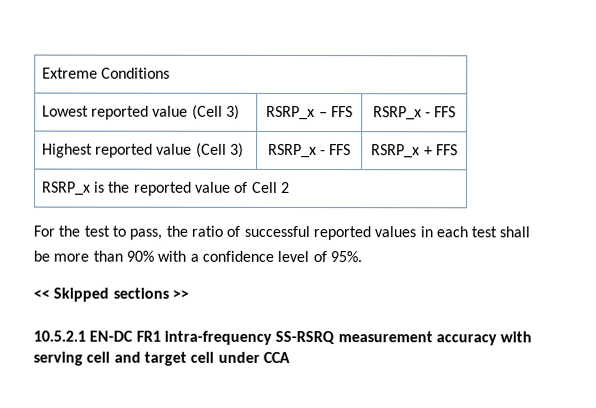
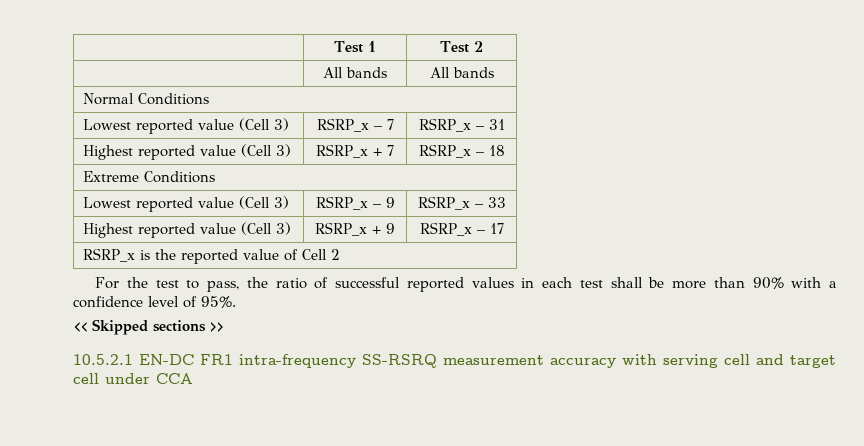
(41, 73) none -> [334,41,376,53] [440,41,483,53] [323,67,387,78] [429,67,494,78] [83,93,210,105] [83,118,290,134] [316,118,394,132] [418,118,505,132] [83,144,292,160] [316,144,394,158] [418,144,505,158] | Test 1 | Test 2 // | All bands | All bands // Normal Conditions // Lowest reported value (Cell 3) | RSRP_x – 7 | RSRP_x – 31 // Highest reported value (Cell 3) | RSRP_x + 7 | RSRP_x – 18 //
[330,106,353,118] [372,106,457,121] [41,142,245,158] [267,143,352,159] [371,144,458,159] FFS | RSRP_x - FFS // Highest reported value (Cell 3) | RSRP_x - FFS | RSRP_x + FFS -> [385,197,395,208] [417,196,506,210] [83,222,292,238] [315,222,395,236] [419,222,504,236] 9 | RSRP_x – 33 // Highest reported value (Cell 3) | RSRP_x + 9 | RSRP_x – 17

